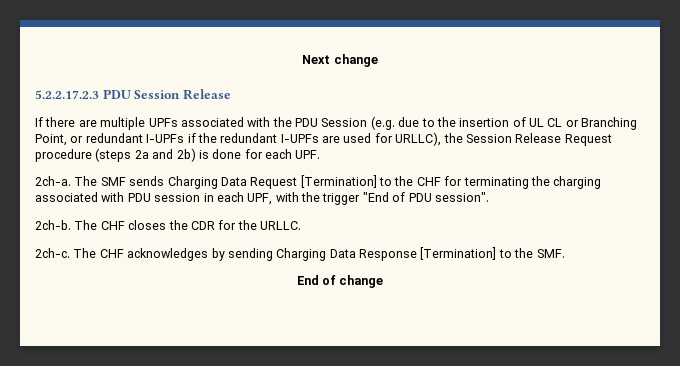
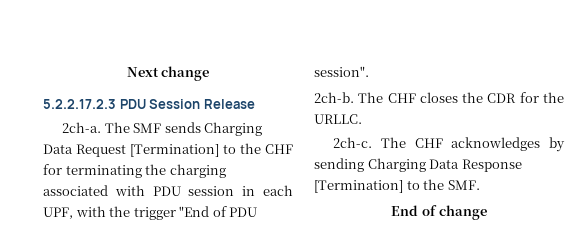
[35,116,638,130] [35,132,612,146] [35,148,321,162] // If there are multiple UPFs associated with the PDU Session (e.g. due to the insertion of UL CL or Branching Point, or redundant I-UPFs if the redundant I-UPFs are used for URLLC), the Session Release Request procedure (steps 2a and 2b) is done for each UPF. -> (255, 104) none

